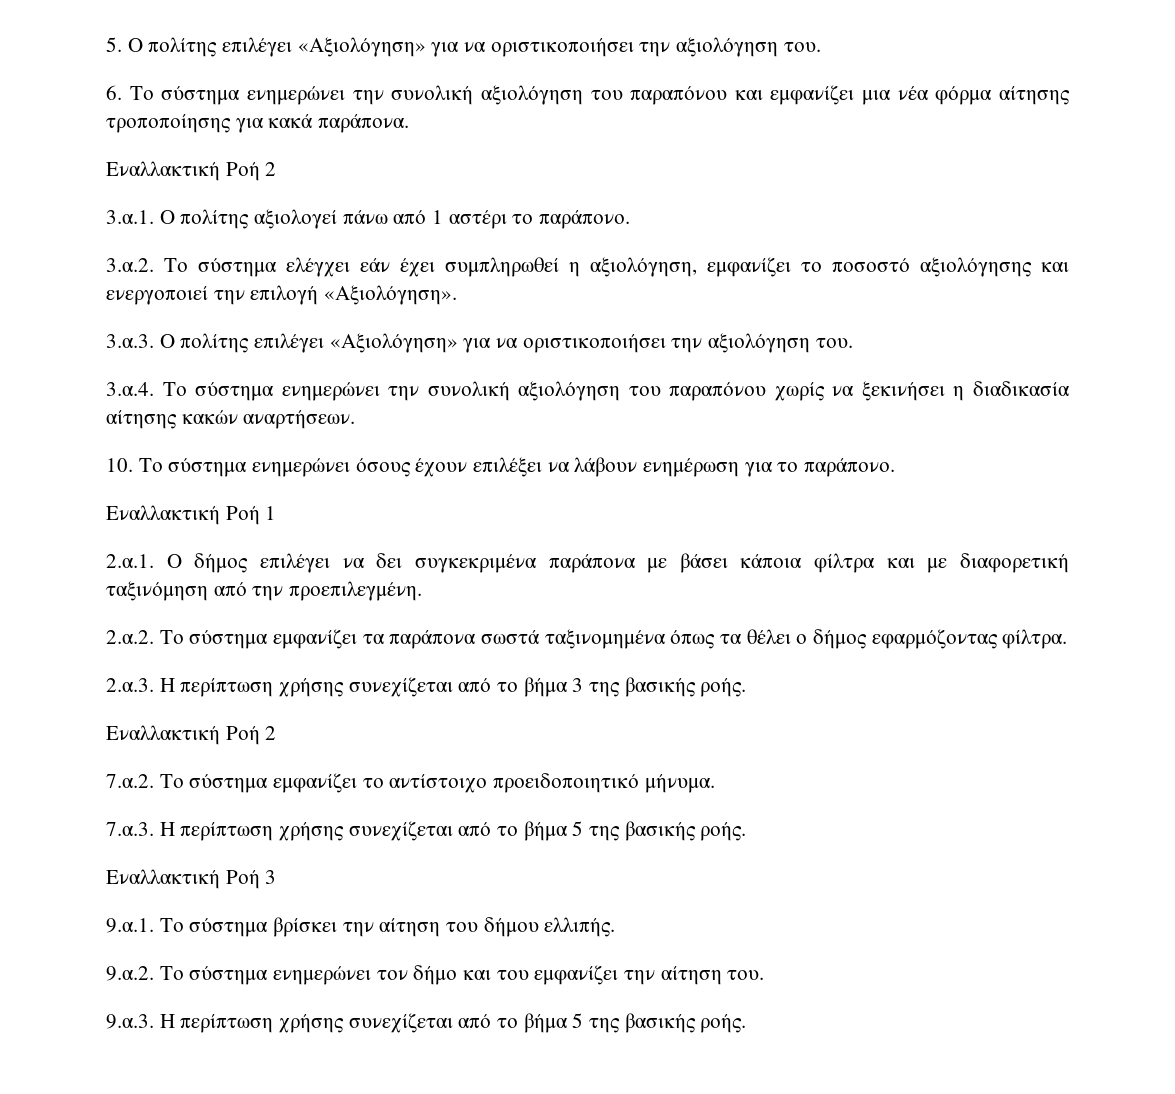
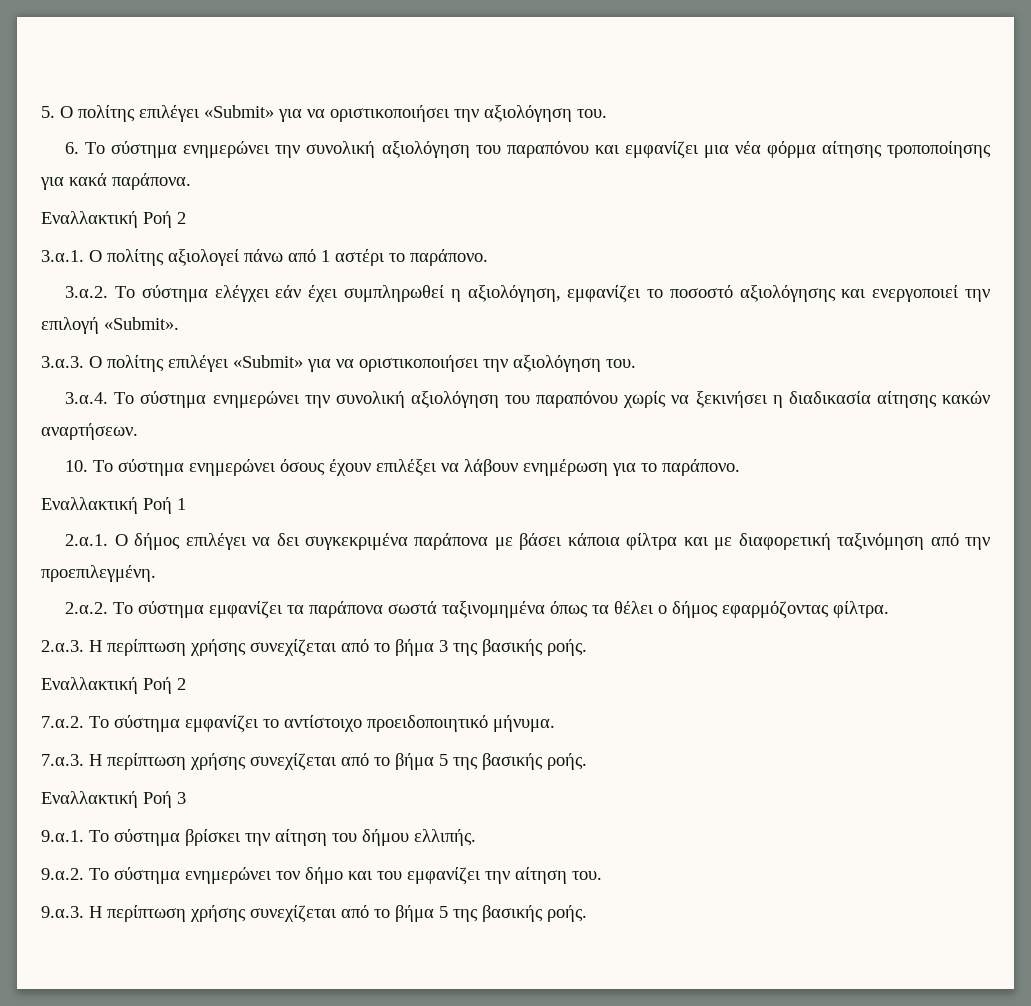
[297,37,426,57] «Αξιολόγηση» -> [204,105,274,118] «Submit»
[324,285,458,305] «Αξιολόγηση». -> [104,317,179,330] «Submit».
[329,333,458,353] «Αξιολόγηση» -> [233,355,303,368] «Submit»

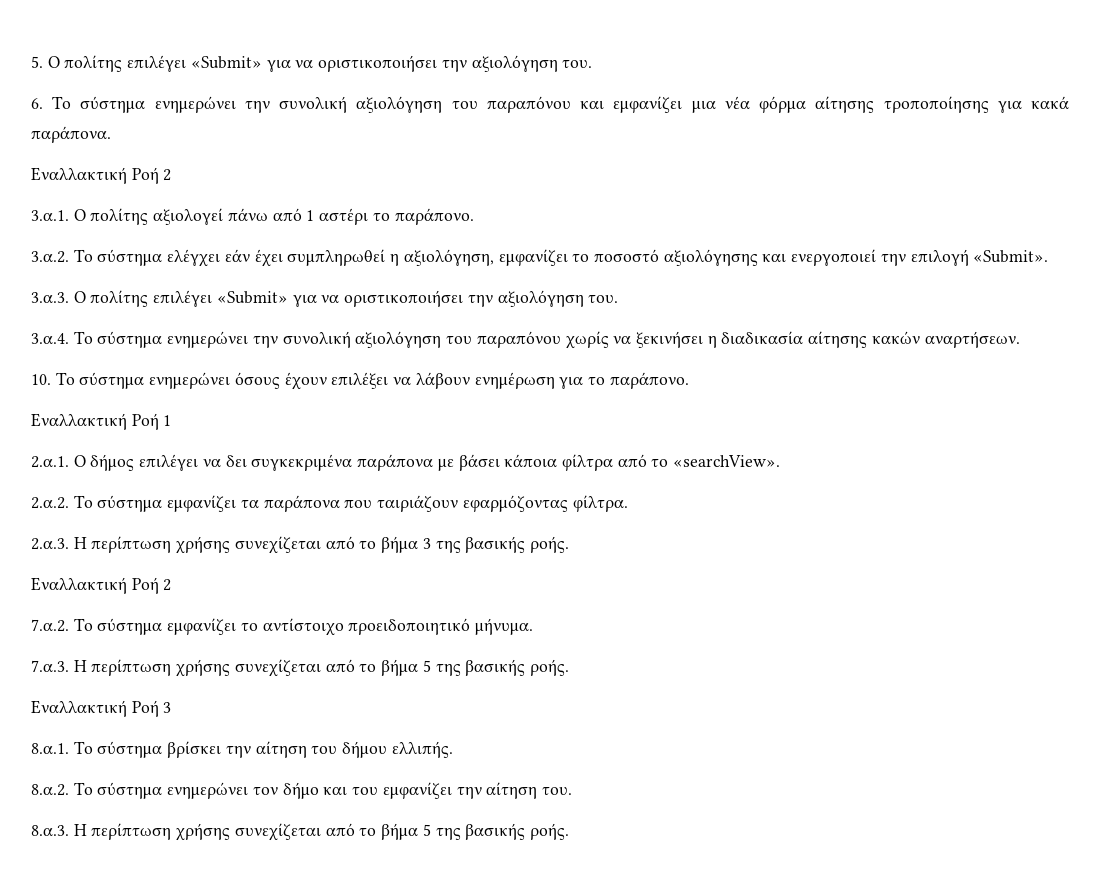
[683,533,991,550] [41,565,156,582] και με διαφορετική ταξινόμηση από την προεπιλεγμένη. -> [617,454,781,467] από το «searchView».
[388,601,719,618] σωστά ταξινομημένα όπως τα θέλει ο δήμος -> [344,495,459,512] που ταιριάζουν
[41,830,84,842] 9.α.1. -> [31,743,69,754] 8.α.1.
[41,868,84,880] 9.α.2. -> [31,784,69,796] 8.α.2.
[41,906,84,918] 9.α.3. -> [31,825,69,836] 8.α.3.

